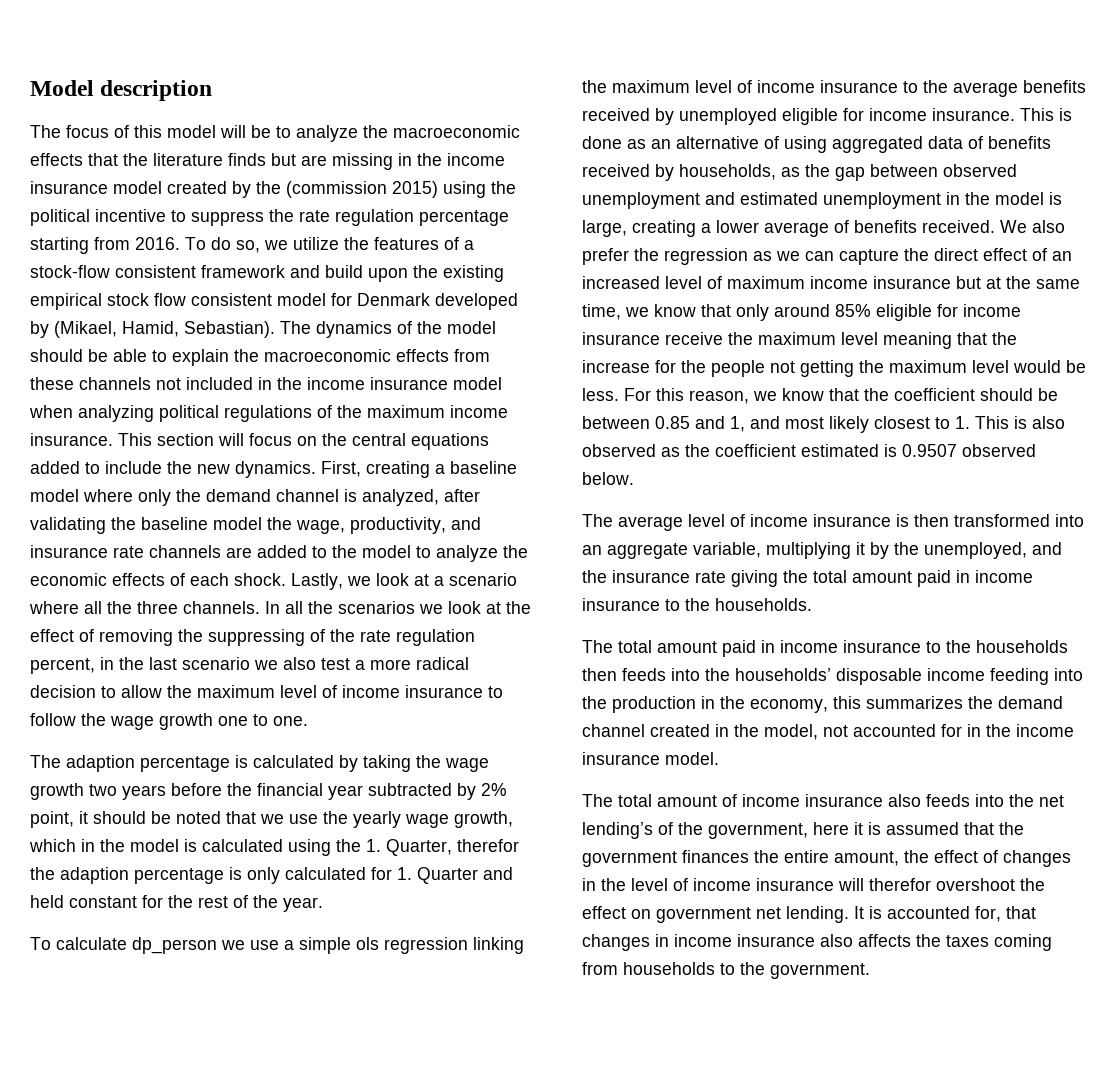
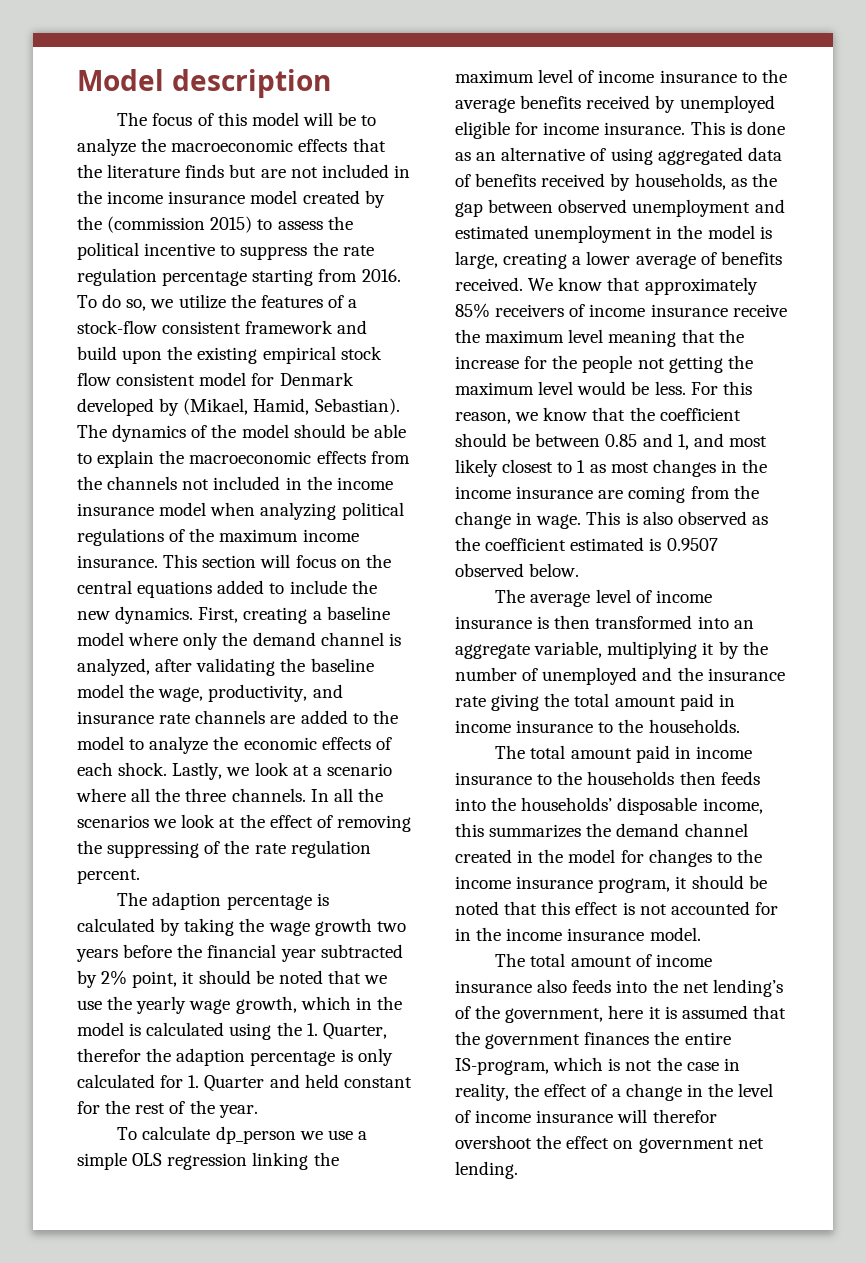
[332,153,393,170] missing -> [290,164,389,178] not included
[443,181,486,198] using -> [257,219,323,230] to assess
[30,377,74,390] these -> [77,476,102,490] the
[30,657,469,674] [30,685,503,698] [30,713,308,730] percent, in the last scenario we also test a more radical decision to allow the maximum level of income insurance to follow the wage growth one to one. -> [77,869,140,884] percent.
[356,937,379,950] ols -> [132,1153,163,1166] OLS
[1032,220,1065,233] [582,248,1072,265] [582,276,1080,289] [582,304,958,321] also prefer the regression as we can capture the direct effect of an increased level of maximum income insurance but at the same time, we know that only around 85% eligible for -> [558,277,758,295] [455,303,586,318] know that approximately 85% receivers of
[955,416,970,429] 1. -> [577,459,768,477] [455,485,759,503] [455,511,582,529] 1 as most changes in the income insurance are coming from the change in wage.
[924,542,1027,559] unemployed, -> [455,667,638,685] number of unemployed
[927,668,1083,685] [582,696,828,713] income feeding into the production in the economy, -> [702,798,763,814] income,
[764,724,818,740] model, -> [568,849,762,867] [455,875,767,893] [455,901,635,915] model for changes to the income insurance program, it should be noted that this effect is
[834,850,1071,867] amount, the effect of changes -> [455,1057,740,1075] [455,1083,682,1101] IS-program, which is not the case in reality, the effect of a change
[854,906,1036,922] [582,934,1052,951] [582,962,870,979] It is accounted for, that changes in income insurance also affects the taxes coming from households to the government. -> (518, 1170) none

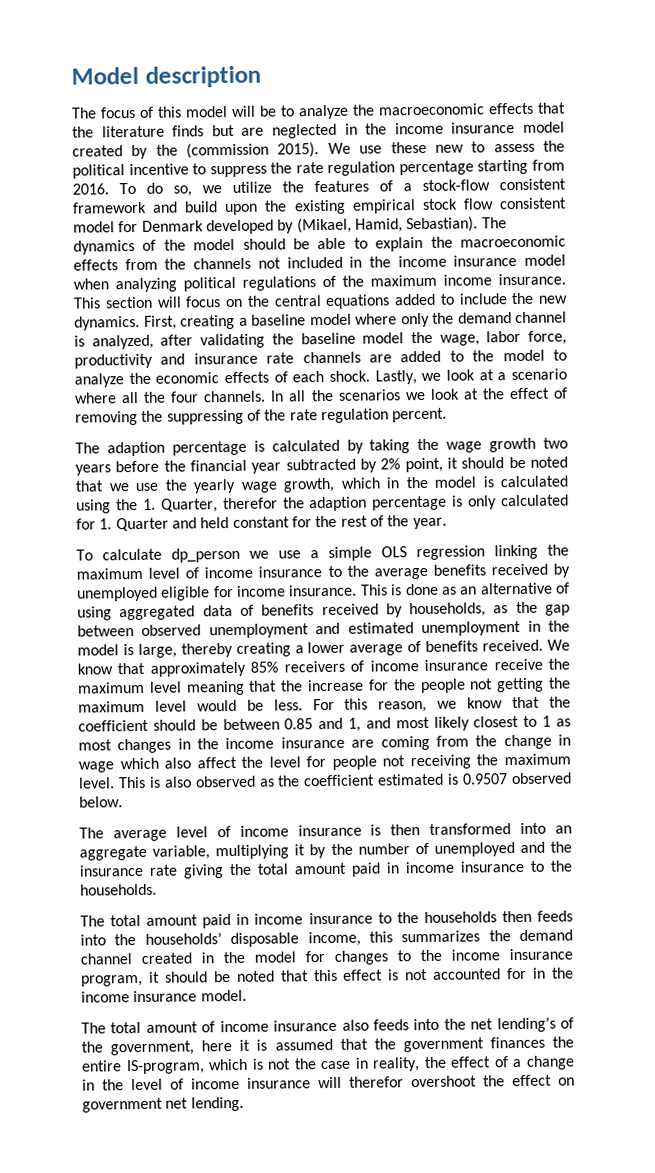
[290,164,389,178] not included -> [272,123,337,139] neglected
[210,216,253,233] 2015) -> [277,141,464,158] 2015). We use these new
[208,684,308,702] productivity, -> [486,330,567,345] [74,353,153,369] labor force, productivity
[185,788,227,802] three -> [170,391,200,403] four
(498, 260) none -> [180,642,233,658] thereby
[536,514,582,529] wage. -> [78,753,572,773] [78,777,115,789] wage which also affect the level for people not receiving the maximum level.

